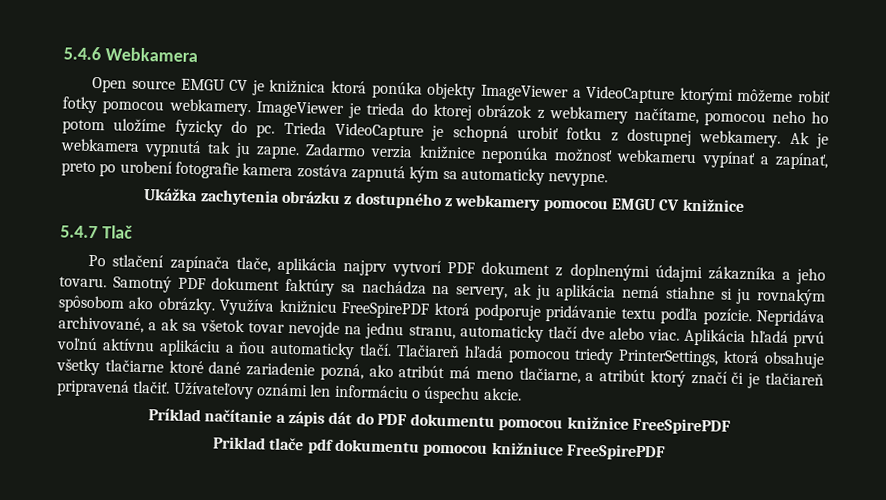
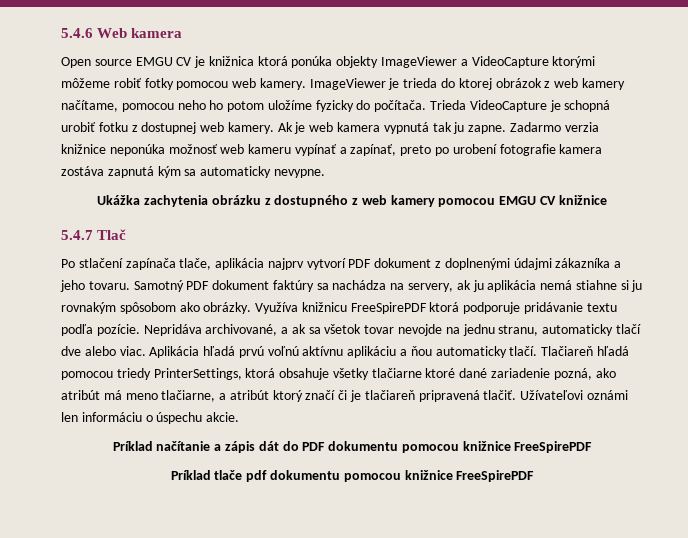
[104,47,198,63] Webkamera -> [97,28,183,38] Web kamera
[168,98,251,117] webkamery. -> [232,78,306,90] web kamery.
[549,106,629,124] webkamery -> [554,78,625,90] web kamery
[256,124,276,138] pc. -> [374,100,427,112] počítača.
[699,130,830,149] [60,138,140,152] webkamery. Ak je webkamera -> [200,122,381,134] web kamery. Ak je web kamera
[616,149,698,164] webkameru -> [220,144,292,154] web kameru
[454,194,542,211] webkamery -> [361,195,435,207] web kamery
[173,381,254,400] Užívateľovy -> [520,390,584,400] Užívateľovi
[213,436,267,450] Priklad -> [170,470,211,480] Príklad
[490,441,564,456] knižniuce -> [404,470,453,480] knižnice

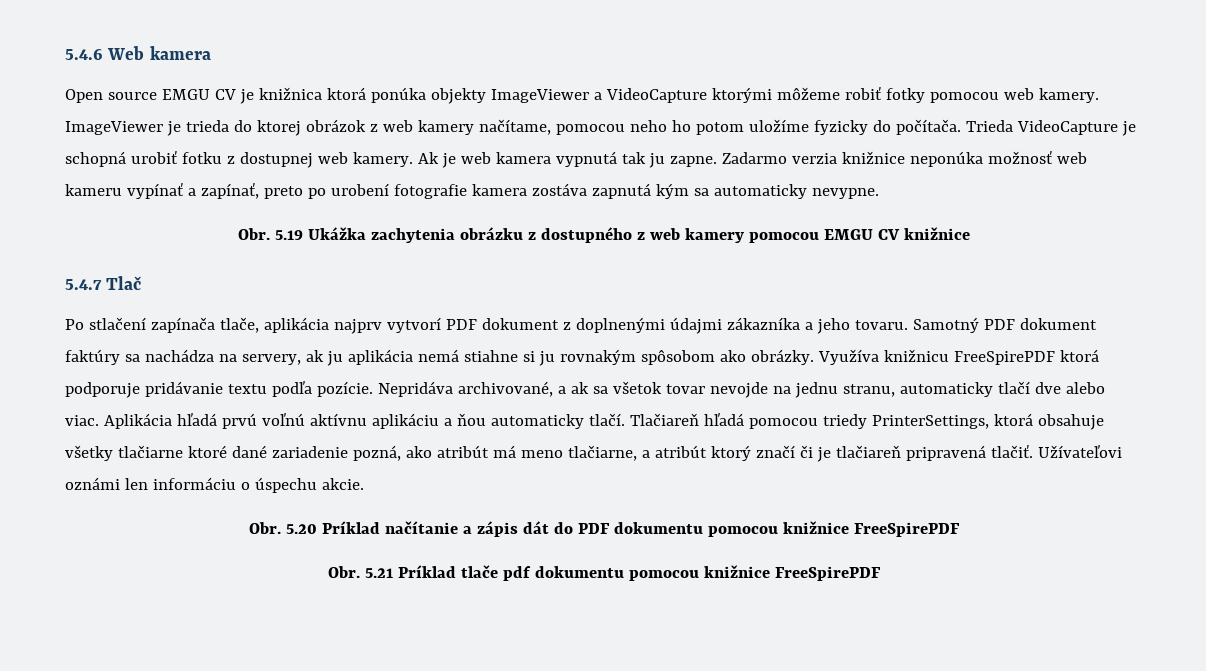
(325, 173) none -> [238,228,304,240] Obr. 5.19
(240, 417) none -> [249,522,318,534] Obr. 5.20
(593, 447) none -> [328,566,394,578] Obr. 5.21

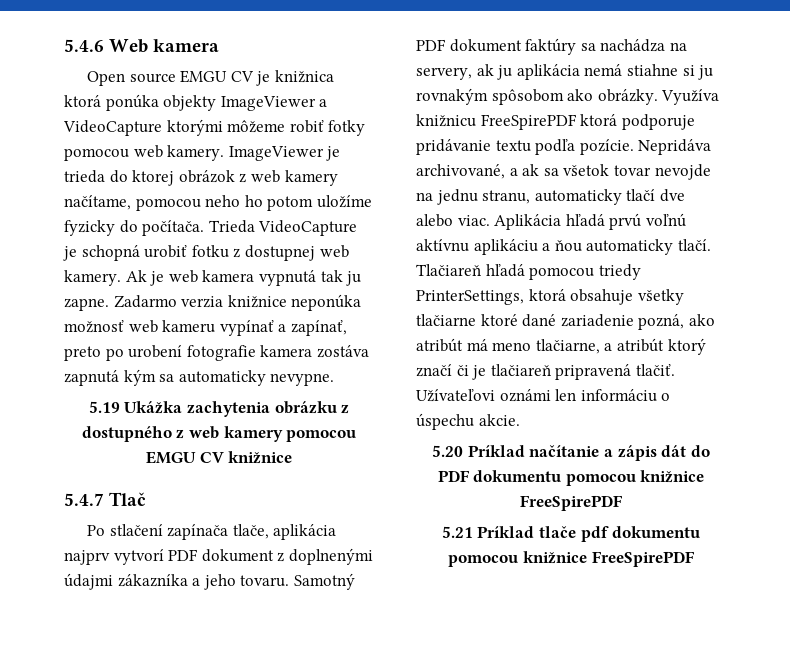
[238,228,271,240] Obr. -> (335, 379) none
[249,522,282,534] Obr. -> (520, 420) none
[328,566,361,578] Obr. -> (623, 503) none

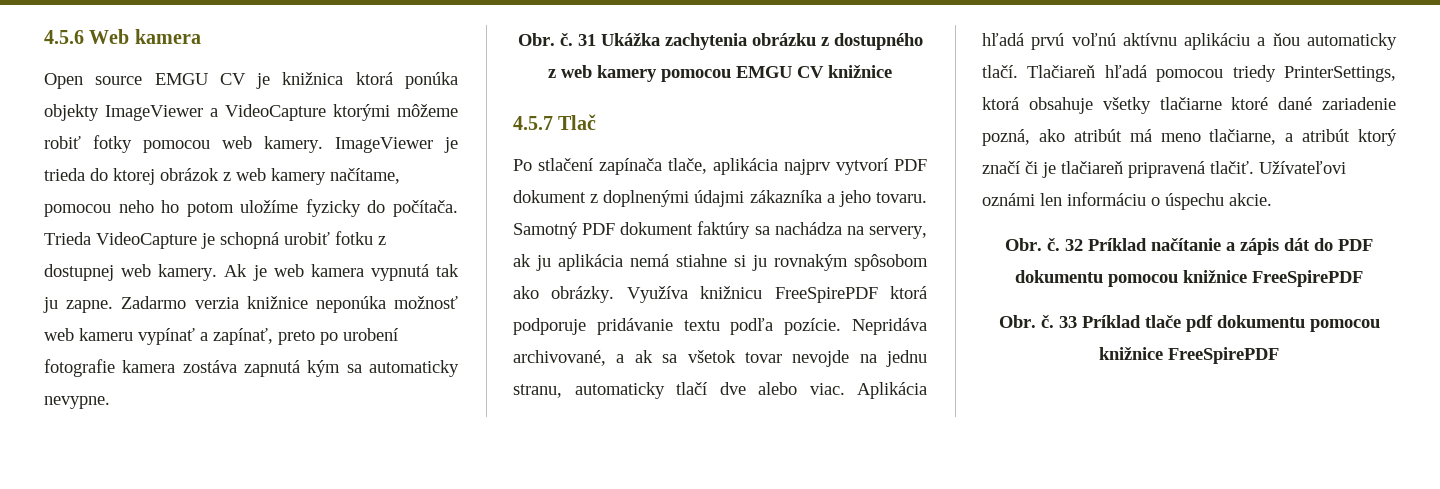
[64,39,104,52] 5.4.6 -> [44,30,84,44] 4.5.6
[88,401,120,413] 5.19 -> [517,33,596,46] Obr. č. 31
[64,493,104,506] 5.4.7 -> [513,116,553,130] 4.5.7
[432,445,464,457] 5.20 -> [1005,238,1083,251] Obr. č. 32
[441,526,473,538] 5.21 -> [998,315,1077,328] Obr. č. 33

